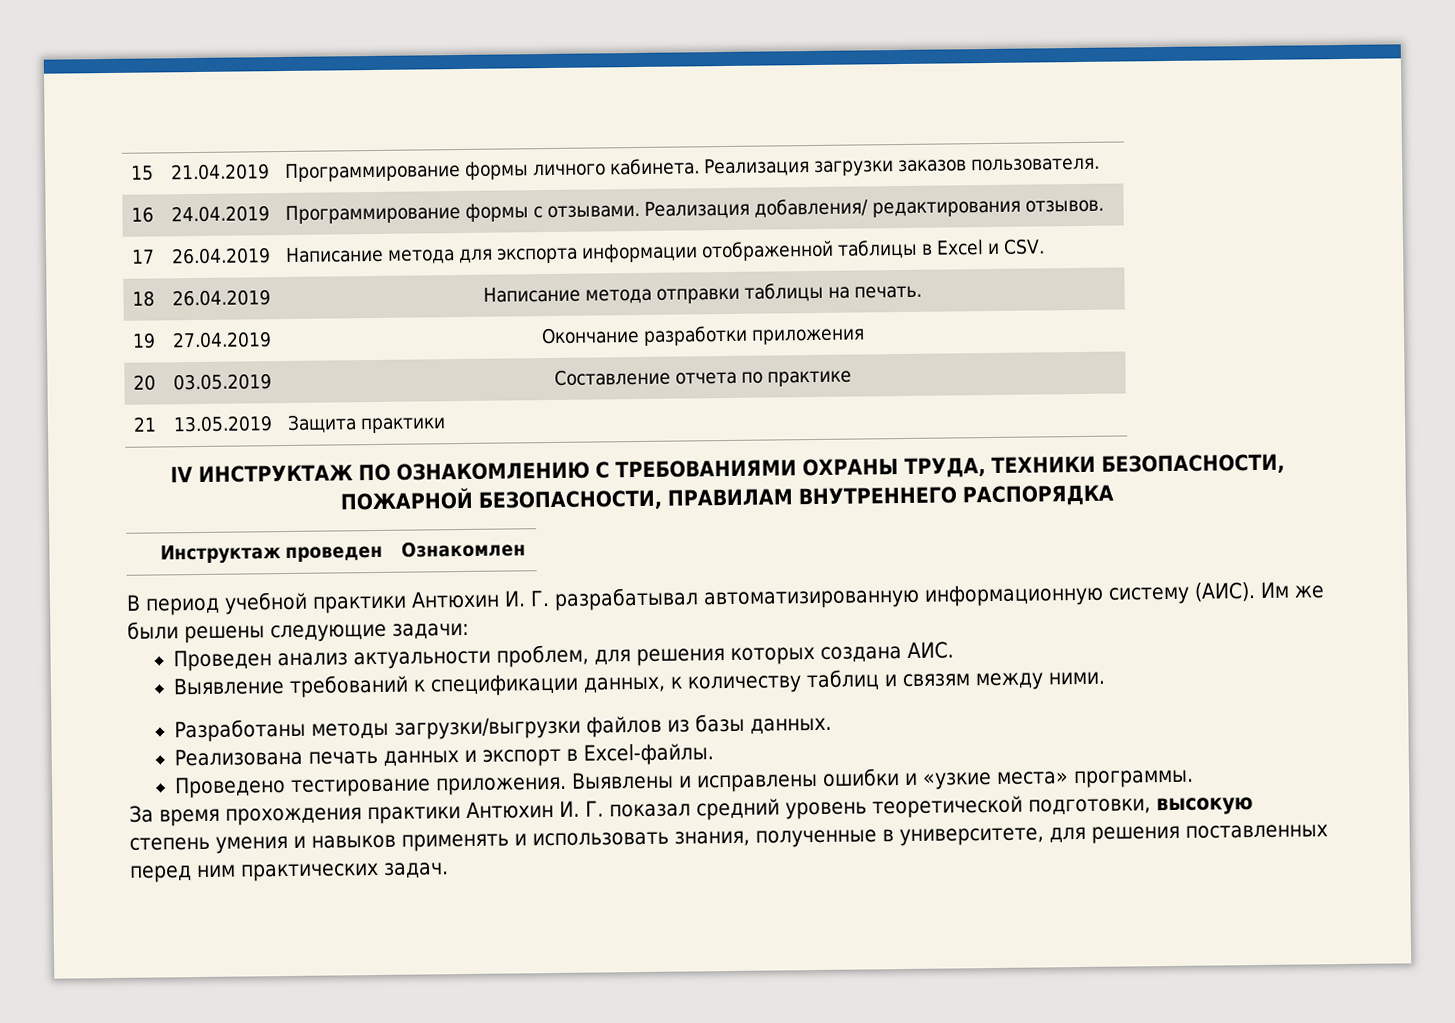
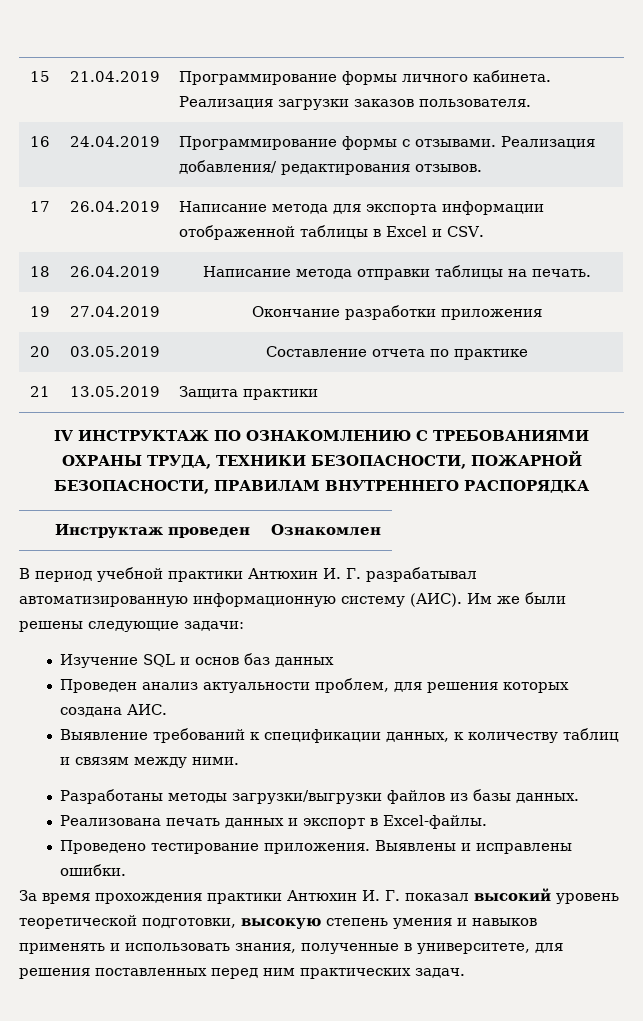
(469, 630) none -> [60,653,335,668] // Изучение SQL и основ баз данных
[822,768,1195,790] ошибки и «узкие места» программы. -> [60,864,127,876] ошибки.
[696,798,780,821] средний -> [474,888,551,901] высокий

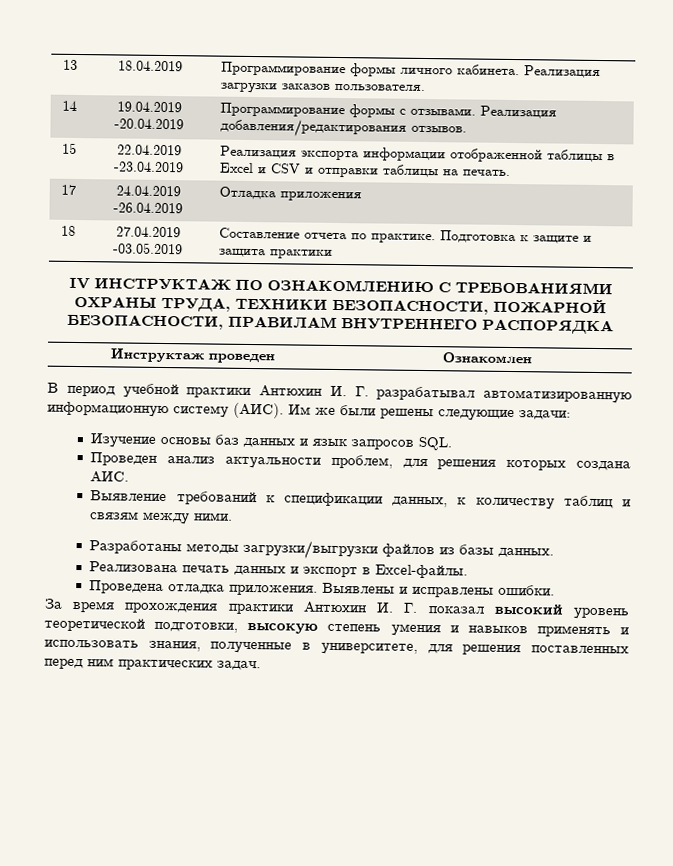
[29,71,50,82] [69,71,160,82] 15 | 21.04.2019 -> [63,59,78,70] [117,60,183,72] 13 | 18.04.2019
[29,136,50,147] [69,136,160,147] 16 | 24.04.2019 -> [62,100,77,111] [116,101,182,113] [114,118,184,130] 14 | 19.04.2019 -20.04.2019
[178,160,410,175] добавления/ редактирования -> [220,118,408,138] добавления/редактирования
[29,201,50,212] [69,201,160,212] [178,201,361,214] 17 | 26.04.2019 | Написание метода для -> [62,142,77,154] [116,144,182,156] [113,161,184,173] [220,145,298,159] 15 | 22.04.2019 -23.04.2019 | Реализация
[446,226,484,237] [29,266,50,277] [69,266,160,277] [202,266,352,279] CSV. // 18 | 26.04.2019 | Написание метода -> [270,163,315,174] CSV и
[29,306,50,317] [69,306,160,317] [251,305,542,320] [29,346,50,357] [69,346,160,357] [265,346,528,360] [29,386,50,397] [69,386,160,397] [178,386,238,399] 19 | 27.04.2019 | Окончание разработки приложения // 20 | 03.05.2019 | Составление отчета по практике // 21 | 13.05.2019 | Защита -> [61,184,76,195] [115,185,181,197] [113,202,183,214] [219,186,363,202] [61,225,76,236] [115,226,181,238] [113,242,183,255] [219,227,593,244] [219,248,267,258] 17 | 24.04.2019 -26.04.2019 | Отладка приложения // 18 | 27.04.2019 -03.05.2019 | Составление отчета по практике. Подготовка к защите и защита
[143,654,240,667] SQL и основ -> [160,436,212,445] основы
(335, 662) none -> [299,436,453,451] и язык запросов SQL.
[60,840,260,854] Проведено тестирование -> [89,580,226,595] Проведена отладка

